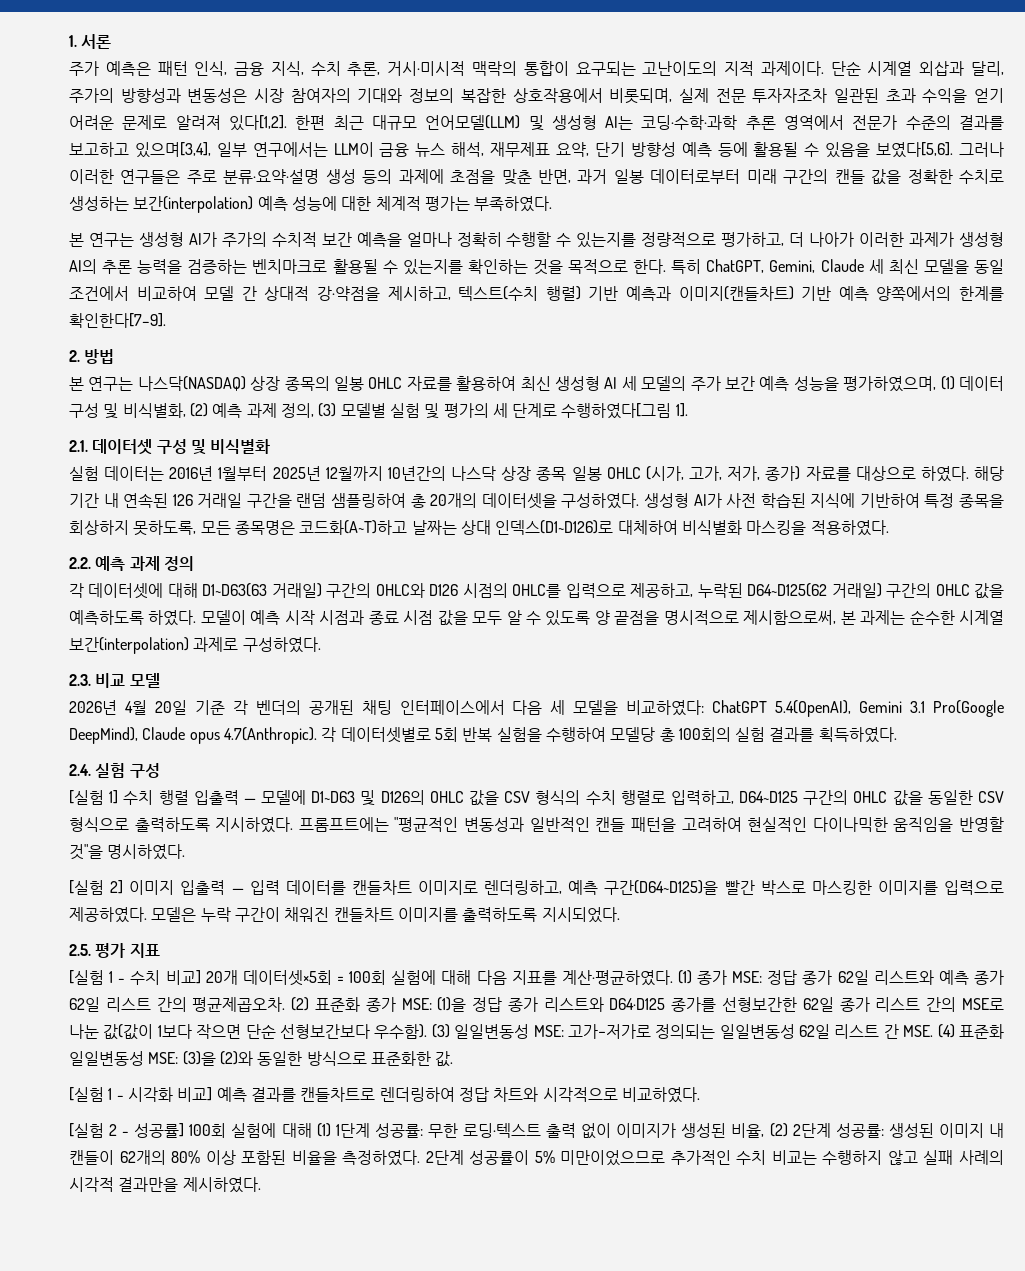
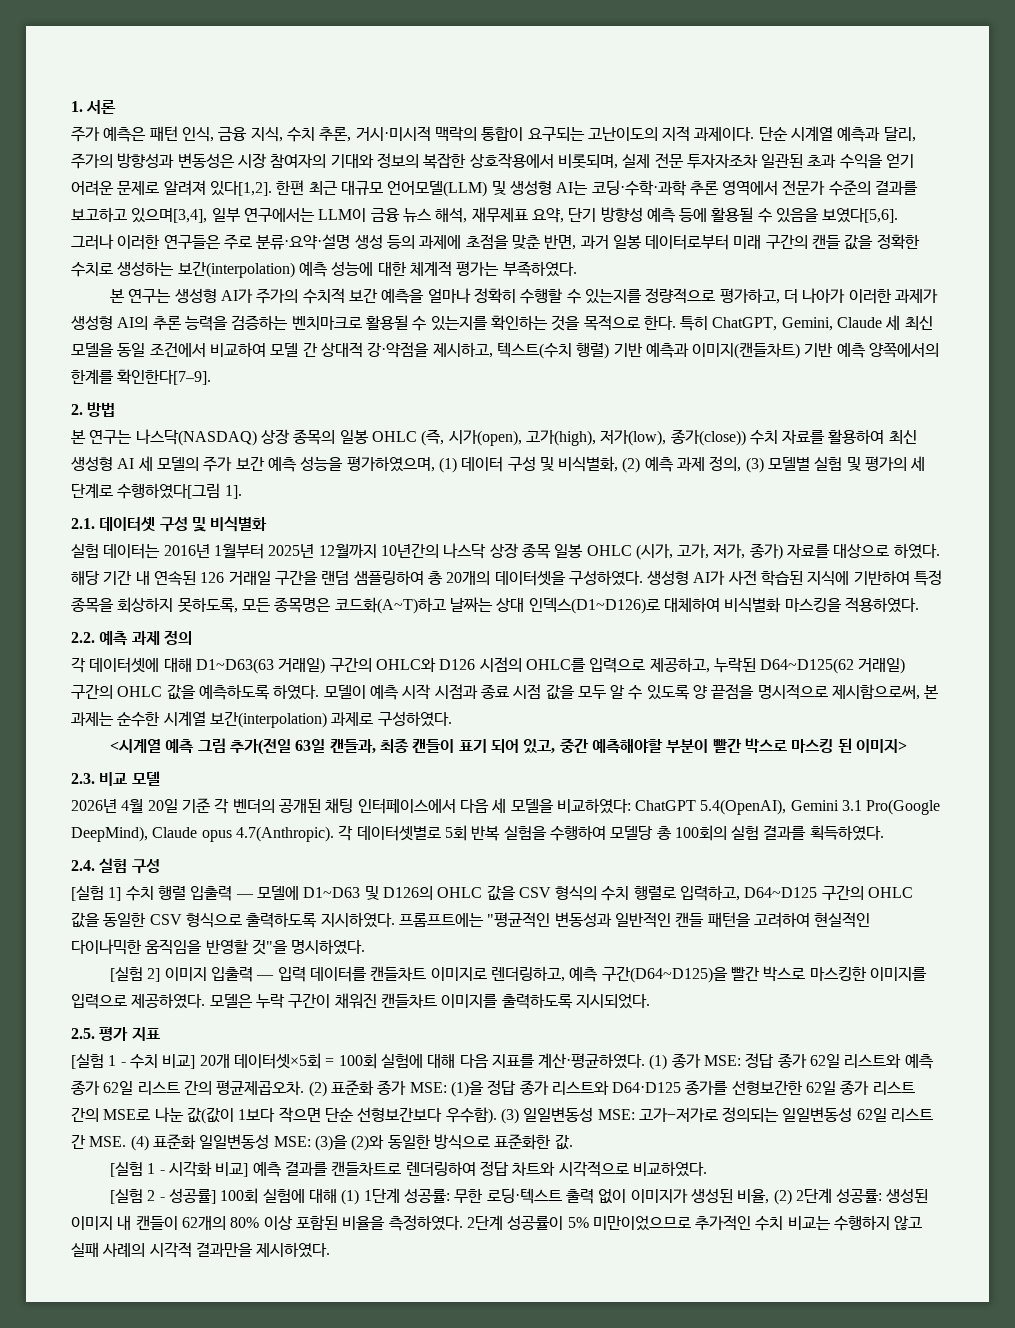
[919,61,965,76] 외삽과 -> [837,126,881,142] 예측과
(403, 383) none -> [421,429,778,446] (즉, 시가(open), 고가(high), 저가(low), 종가(close)) 수치
(321, 645) none -> [110,738,907,755] // <시계열 예측 그림 추가(전일 63일 캔들과, 최종 캔들이 표기 되어 있고, 중간 예측해야할 부분이 빨간 박스로 마스킹 된 이미지>

